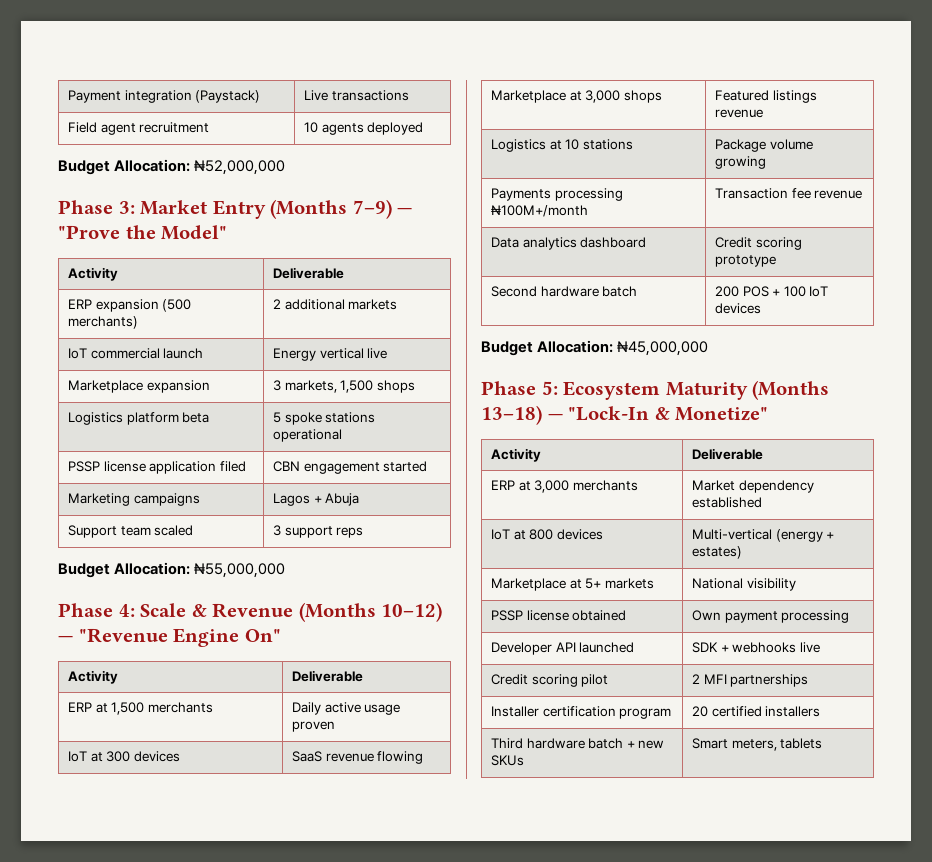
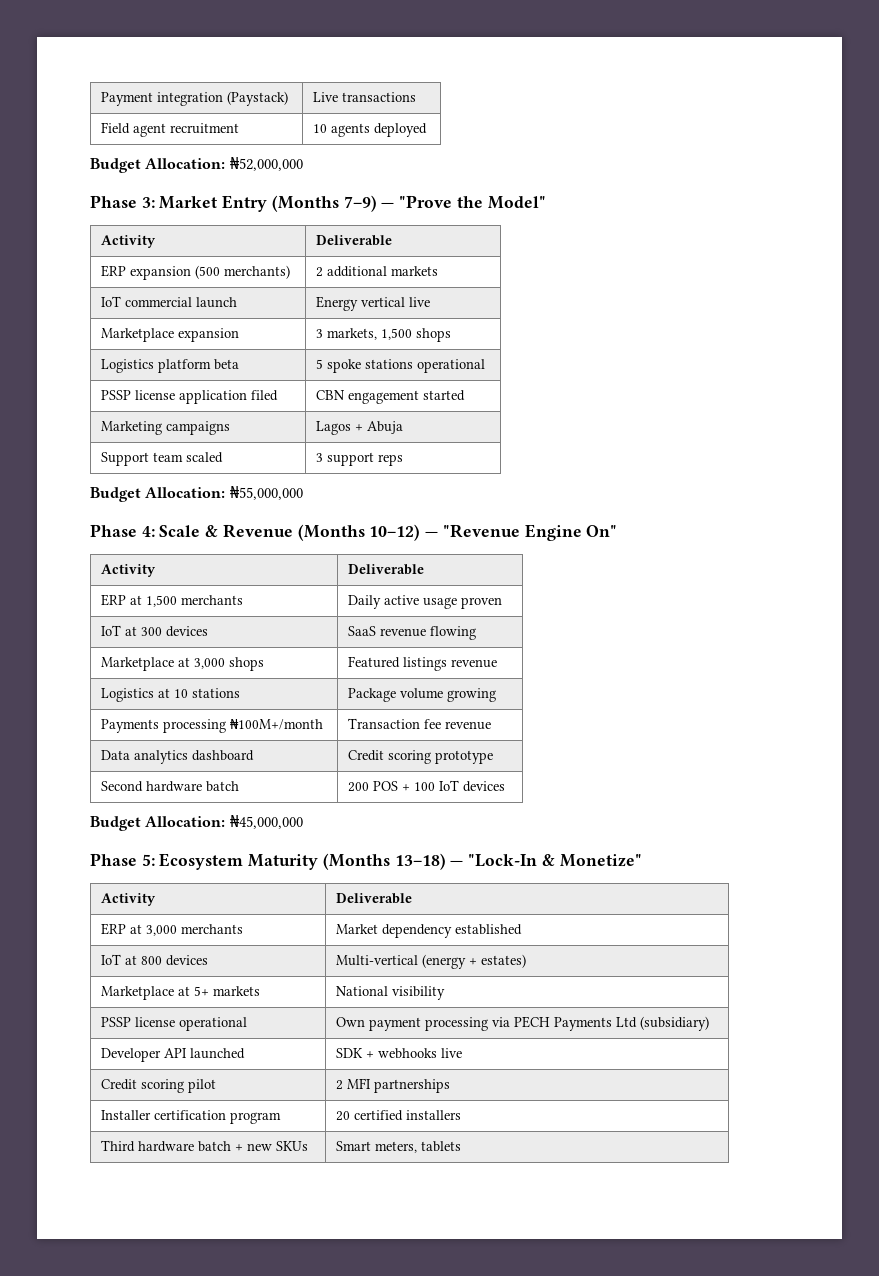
[572,610,627,621] obtained -> [178,1017,247,1031] operational
(850, 616) none -> [491,1016,709,1031] via PECH Payments Ltd (subsidiary)

